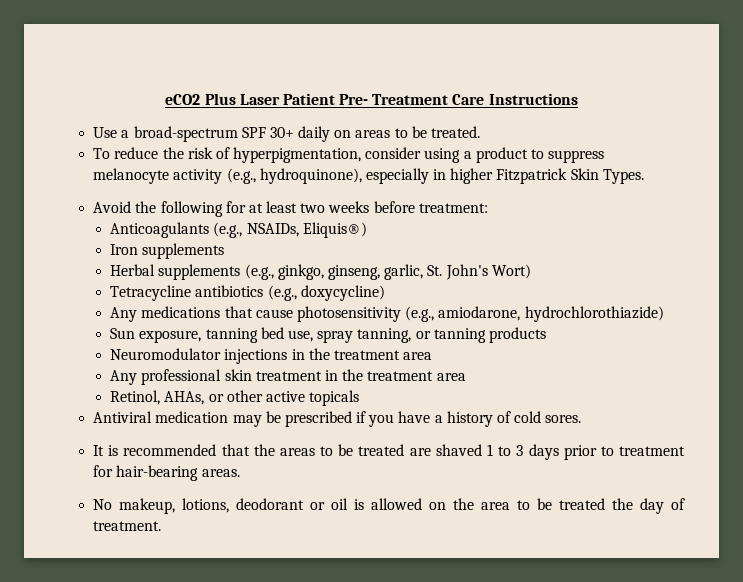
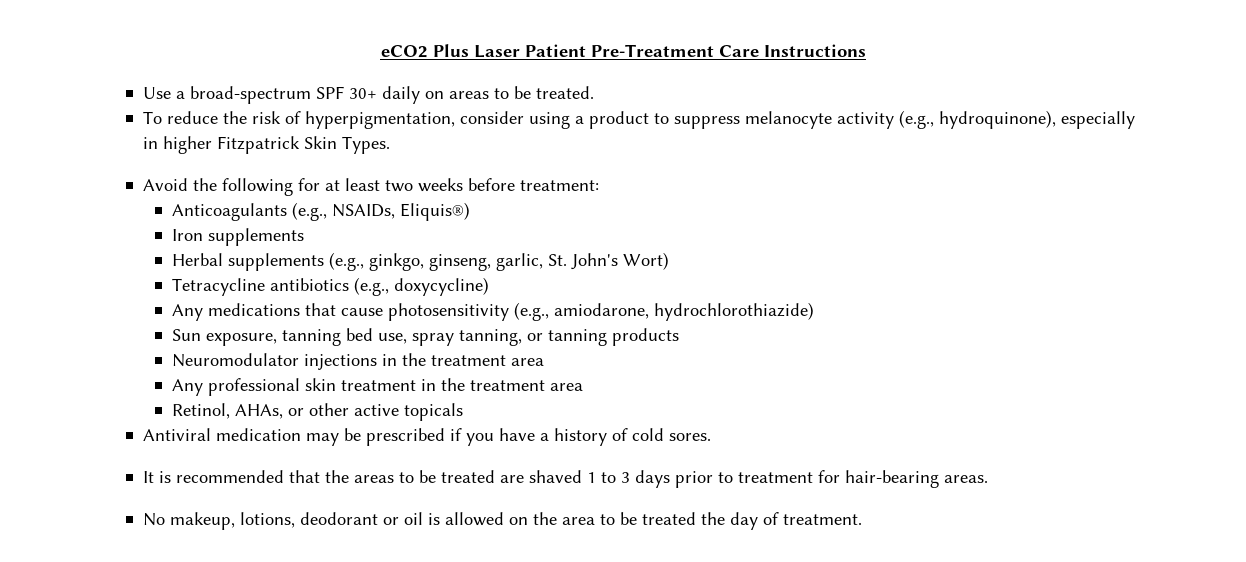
[339,94,449,105] Pre- Treatment -> [590,44,714,57] Pre-Treatment

